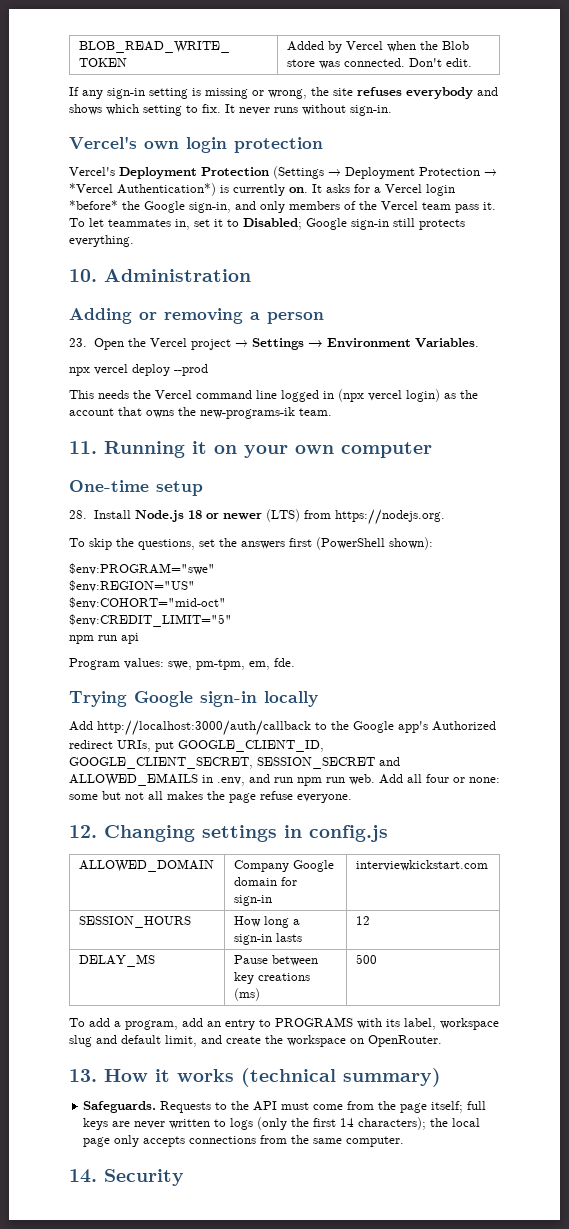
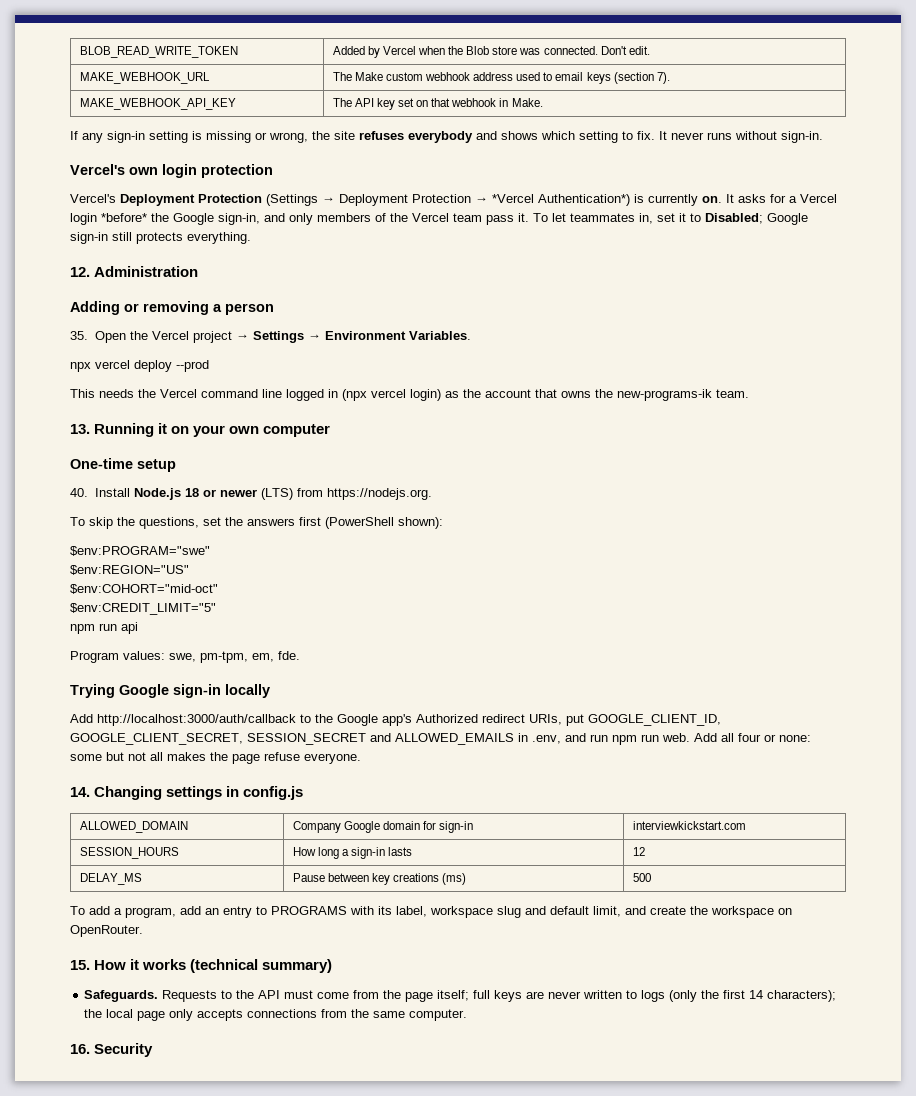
(472, 62) none -> [79,72,210,84] [332,72,670,84] [79,98,236,110] [332,98,543,110] // MAKE_WEBHOOK_URL | The Make custom webhook address used to email keys (section 7). // MAKE_WEBHOOK_API_KEY | The API key set on that webhook in Make.
[69,269,97,282] 10. -> [70,267,90,277] 12.
[69,338,87,347] 23. -> [70,331,88,340] 35.
[69,441,97,454] 11. -> [70,424,90,434] 13.
[69,510,87,519] 28. -> [70,488,88,497] 40.
[69,825,97,838] 12. -> [70,787,90,797] 14.
[69,1069,97,1082] 13. -> [70,960,90,970] 15.
[69,1169,97,1183] 14. -> [70,1044,90,1054] 16.

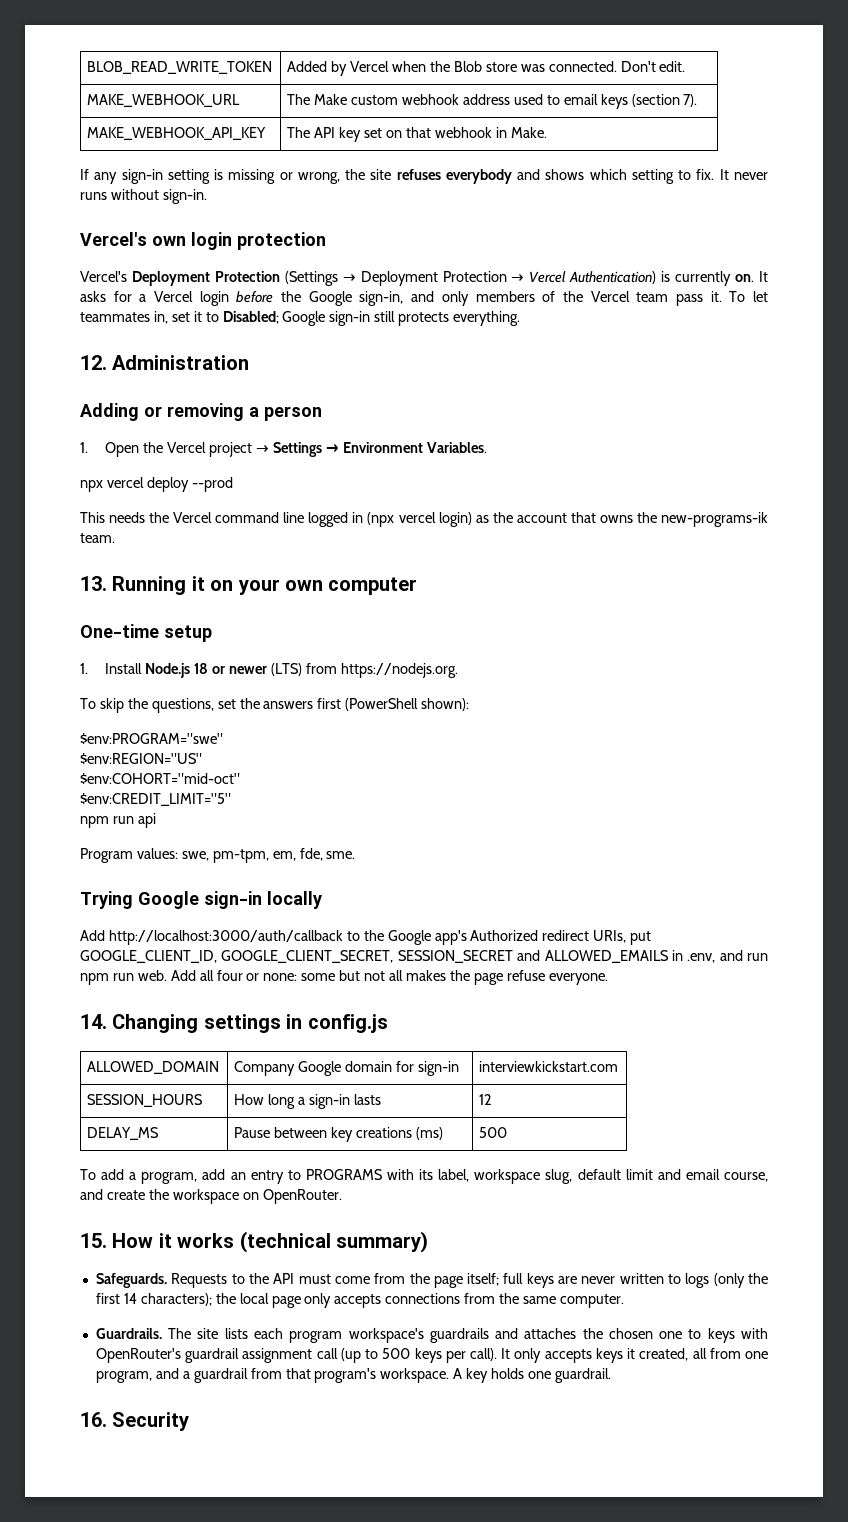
[492,194,630,206] *Vercel Authentication*) -> [529,271,657,284] Vercel Authentication)
[101,213,147,222] *before* -> [236,291,274,303] before
[70,331,88,340] 35. -> [80,442,88,453] 1.
[70,488,88,497] 40. -> [80,663,88,674] 1.
[278,651,300,660] fde. -> [299,848,356,861] fde, sme.
[497,906,621,918] slug and default limit, -> [545,1169,768,1184] slug, default limit and email course,
(468, 1015) none -> [95,1328,768,1343] [95,1348,769,1363] [95,1368,611,1383] // Guardrails. The site lists each program workspace's guardrails and attaches the chosen one to keys with OpenRouter's guardrail assignment call (up to 500 keys per call). It only accepts keys it created, all from one program, and a guardrail from that program's workspace. A key holds one guardrail.

